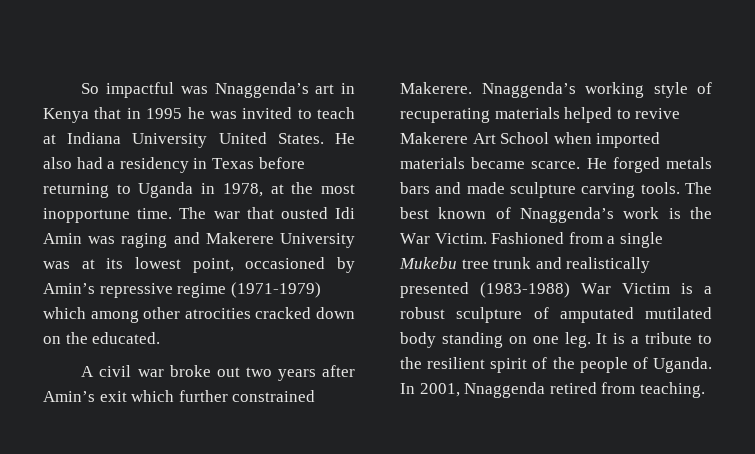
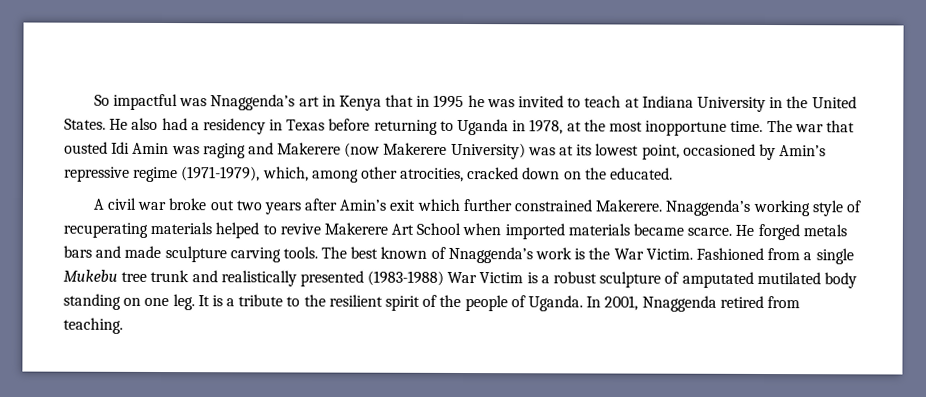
(208, 140) none -> [769,96,809,109] in the
[280,233,355,248] University -> [344,142,526,160] (now Makerere University)
[230,282,321,298] [43,307,86,319] (1971-1979) which -> [181,166,309,182] (1971-1979), which,
[184,308,251,319] atrocities -> [400,167,465,183] atrocities,

